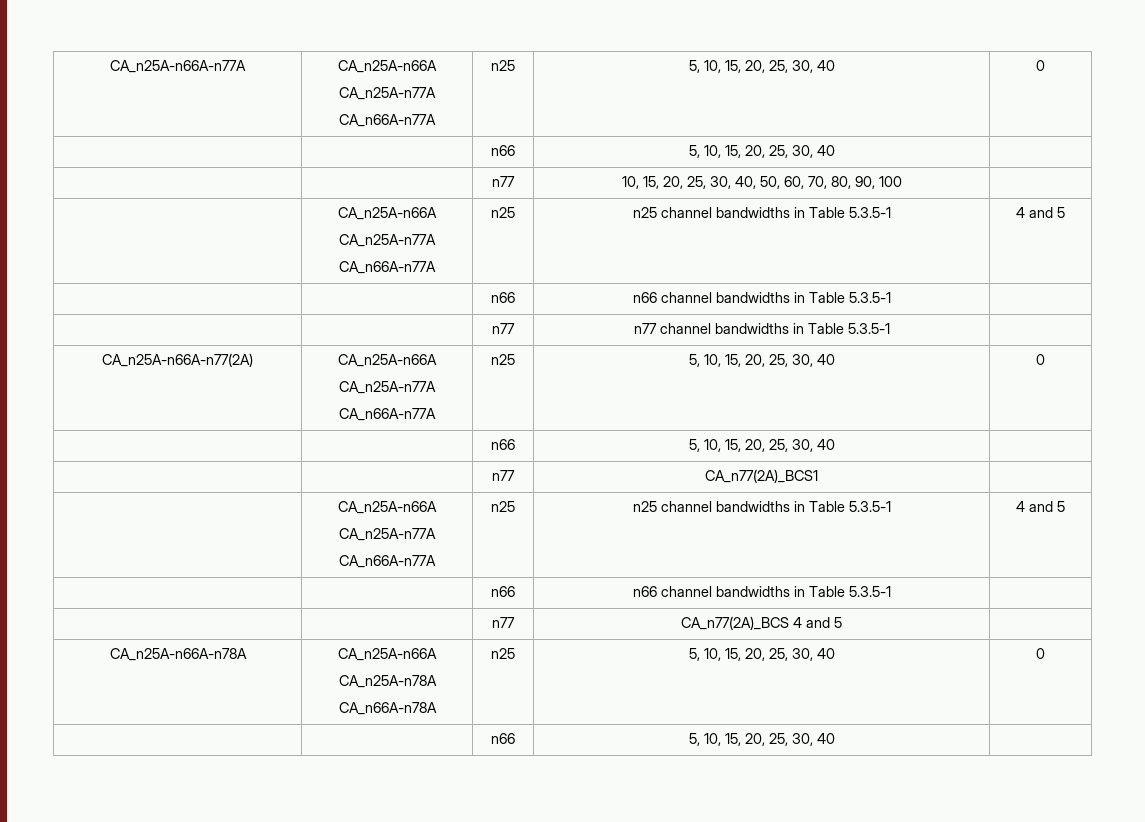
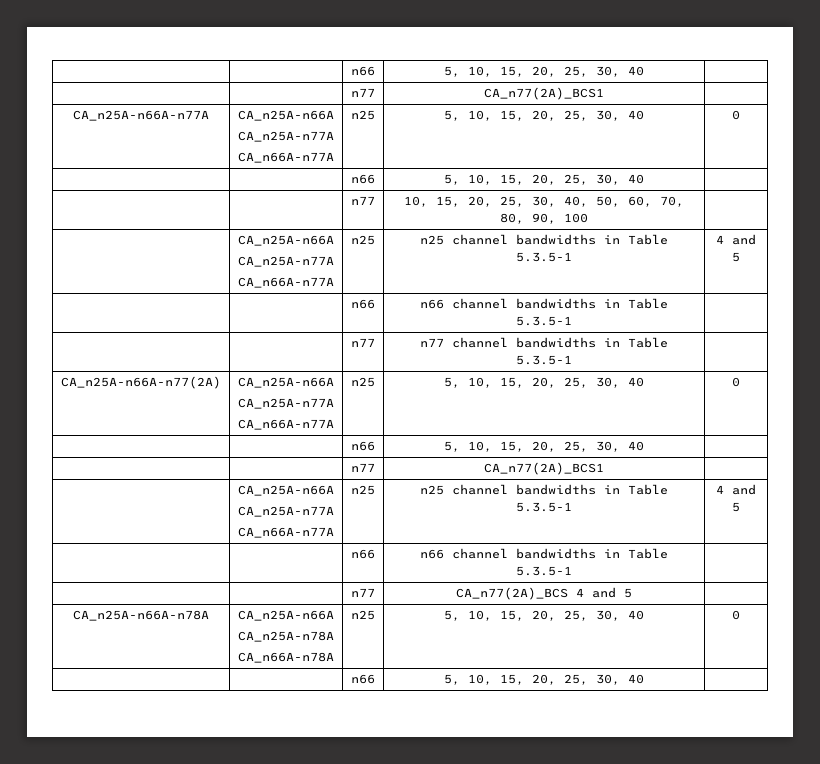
(110, 66) none -> [351,66,375,76] [444,66,644,77] [351,88,375,97] [484,87,604,100] | | n66 | 5, 10, 15, 20, 25, 30, 40 | // | | n77 | CA_n77(2A)_BCS1 | //

